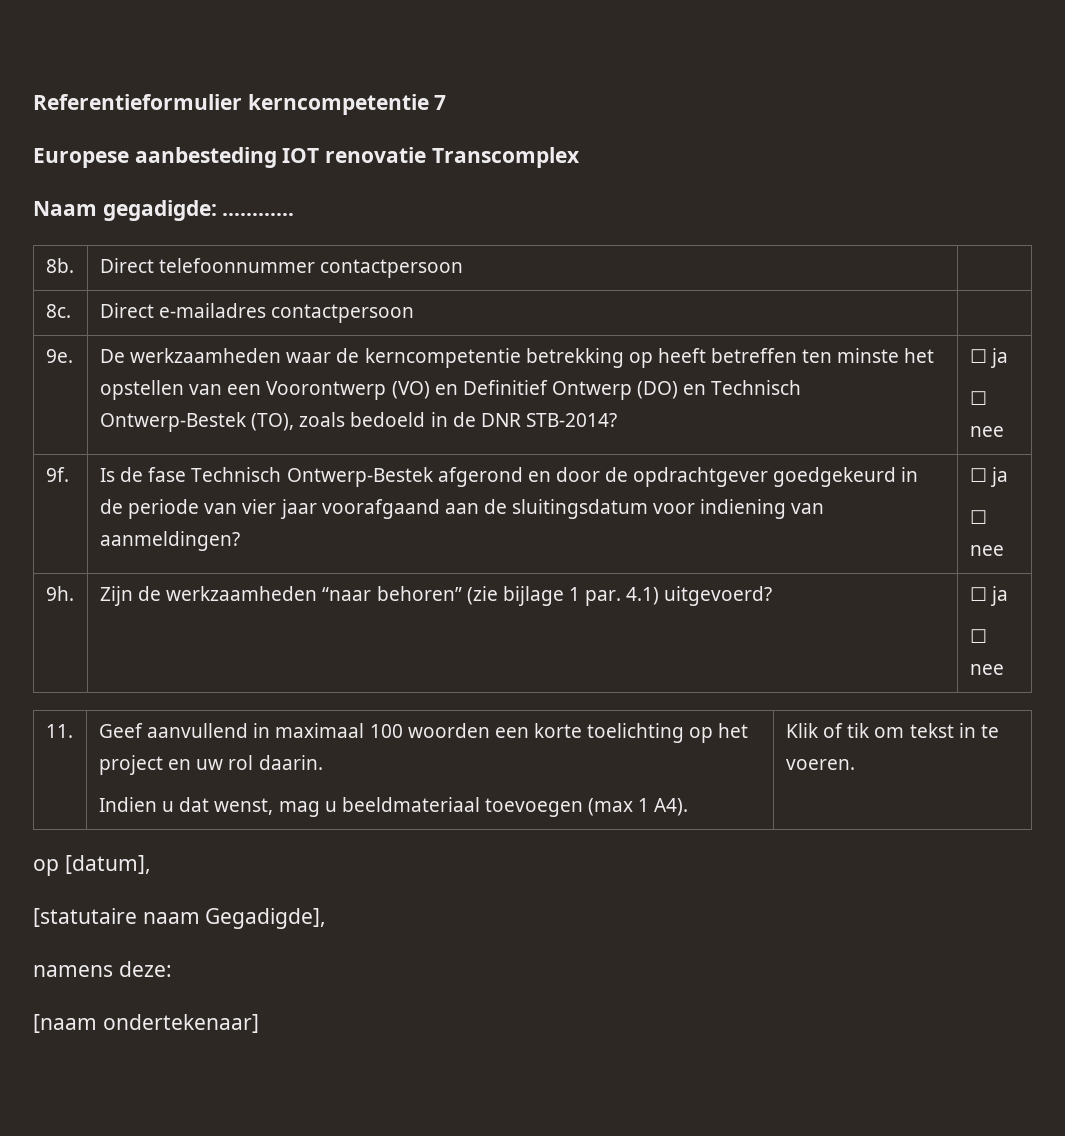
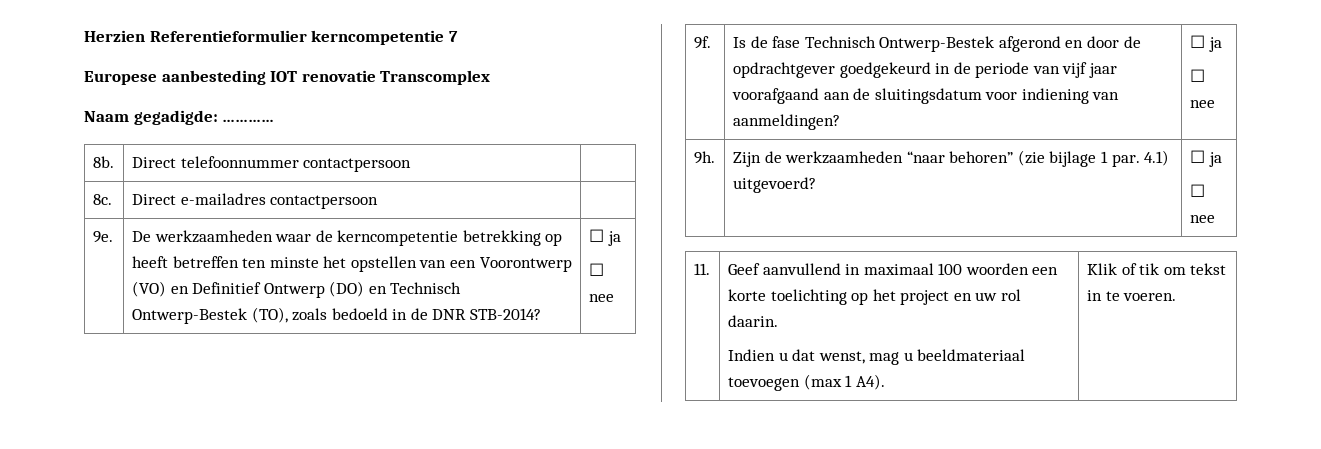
(33, 102) none -> [84,30,145,42] Herzien
[242,499,277,514] vier -> [1062,62,1088,78] vijf
[33,855,151,876] [33,908,327,929] [33,961,172,977] [33,1014,259,1033] // op [datum], // [statutaire naam Gegadigde], // namens deze: // [naam ondertekenaar] -> (1177, 297) none

